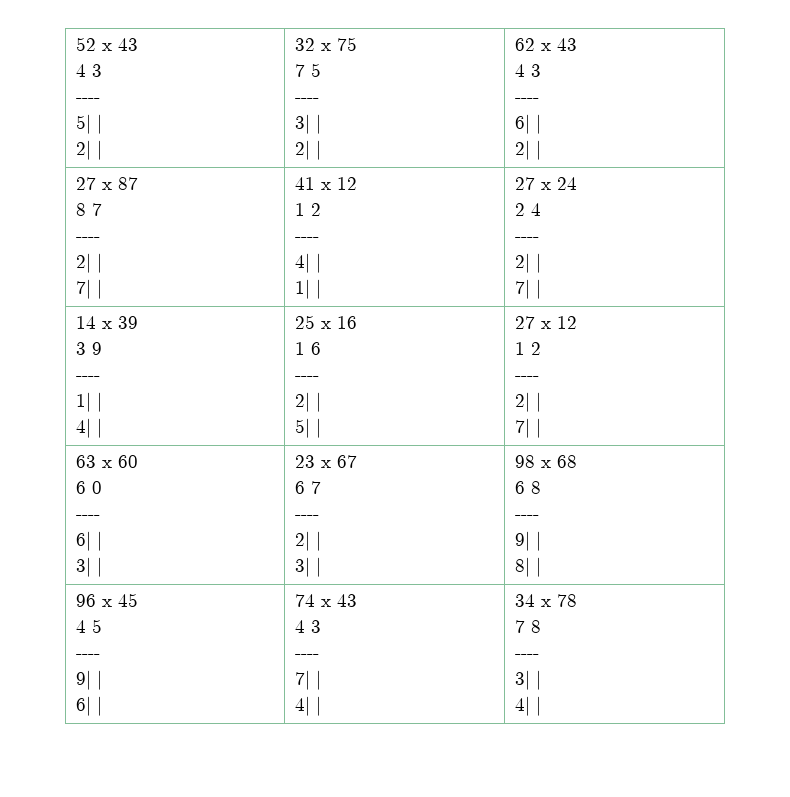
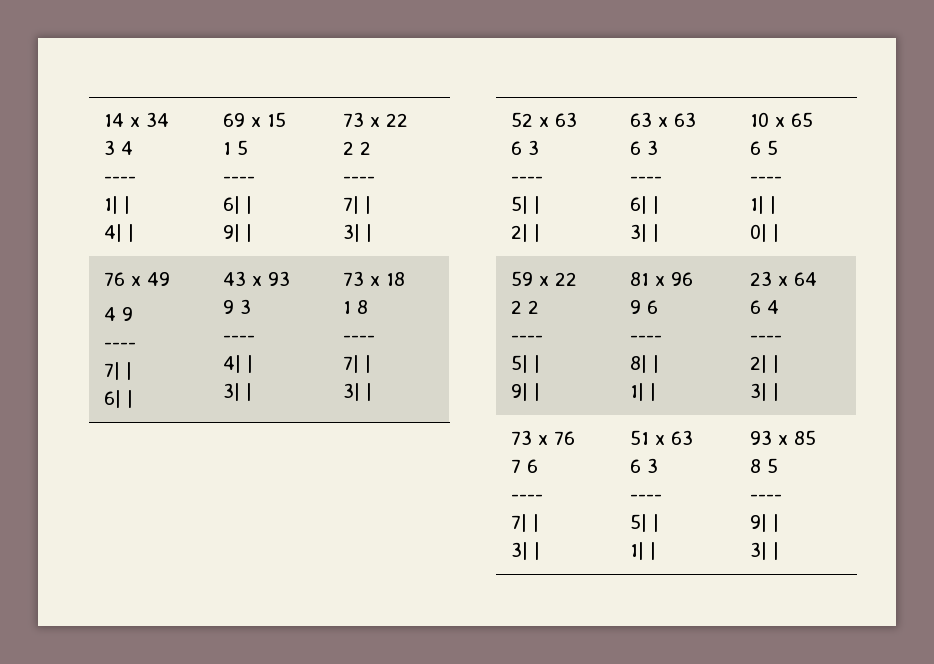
[75,37,138,51] [75,64,86,77] 52 x 43 // 4 -> [104,112,170,127] [104,140,134,155] [104,176,137,183] [104,196,131,214] [104,224,135,242] [223,112,287,127] [223,140,249,155] [223,176,256,183] [223,196,253,214] [223,224,253,242] [343,112,409,127] [343,141,372,155] [343,176,376,183] [343,196,372,214] [343,224,373,242] [104,272,171,286] [104,307,134,321] [104,342,137,349] [104,362,133,380] [104,390,134,408] [223,271,291,286] [223,299,252,314] [223,335,256,342] [223,355,254,373] [223,383,253,401] [343,271,406,286] [343,300,369,314] [343,335,376,342] [343,355,372,373] [343,383,373,401] [511,112,578,127] [511,141,523,155] 14 x 34 // 3 4 // ---- // 1| | // 4| | | 69 x 15 // 1 5 // ---- // 6| | // 9| | | 73 x 22 // 2 2 // ---- // 7| | // 3| | // 76 x 49 // 4 9 // ---- // 7| | // 6| | | 43 x 93 // 9 3 // ---- // 4| | // 3| | | 73 x 18 // 1 8 // ---- // 7| | // 3| | // 52 x 63 // 6
[294,37,357,51] [294,63,321,77] [294,98,319,103] [294,114,321,134] [294,140,321,160] [514,38,577,51] [514,64,541,77] [514,98,539,103] [514,114,541,134] [514,140,541,160] [75,177,138,190] [75,203,102,216] [75,237,100,242] [75,253,102,273] [75,279,102,299] [294,177,357,190] [294,203,321,216] [294,237,319,242] [294,253,321,273] [294,279,321,299] [514,177,577,190] [514,203,541,216] [514,237,539,242] [514,253,541,273] [514,279,541,299] [75,316,138,329] [75,342,102,355] [75,376,100,381] [75,392,102,412] [75,418,102,438] [294,315,357,329] [294,342,321,355] [294,376,319,381] [294,392,321,412] [294,418,321,438] [514,316,577,329] [514,342,541,355] [514,376,539,381] [514,392,541,412] [514,418,541,438] 32 x 75 // 7 5 // ---- // 3| | // 2| | | 62 x 43 // 4 3 // ---- // 6| | // 2| | // 27 x 87 // 8 7 // ---- // 2| | // 7| | | 41 x 12 // 1 2 // ---- // 4| | // 1| | | 27 x 24 // 2 4 // ---- // 2| | // 7| | // 14 x 39 // 3 9 // ---- // 1| | // 4| | | 25 x 16 // 1 6 // ---- // 2| | // 5| | | 27 x 12 // 1 2 // ---- // 2| | // 7| | // -> (541, 233) none
[117,455,138,468] [75,481,102,494] 60 // 6 0 -> [674,112,697,127] [630,140,659,155] 63 // 6 3
(102, 567) none -> [750,112,814,127] [750,140,779,155] [750,176,783,183] [750,196,777,214] [750,224,780,242] [511,271,578,286] [511,300,540,314] [511,335,544,342] [511,355,541,373] [511,383,541,401] [630,272,694,286] [630,300,659,314] [630,335,663,342] [630,355,660,373] [630,383,657,401] | 10 x 65 // 6 5 // ---- // 1| | // 0| | // 59 x 22 // 2 2 // ---- // 5| | // 9| | | 81 x 96 // 9 6 // ---- // 8| | // 1| |
[336,455,357,468] [294,481,321,494] 67 // 6 7 -> [794,272,818,286] [750,300,780,314] 64 // 6 4
[514,455,577,468] [514,481,541,494] [514,515,539,520] [514,531,541,551] [514,557,541,577] [75,593,138,607] [75,619,102,633] [75,654,100,659] [75,670,102,690] [75,696,102,716] [294,594,357,607] [294,620,321,633] [294,654,319,659] [294,670,321,690] [294,696,321,716] [514,594,577,607] [514,620,541,633] [514,654,539,659] [514,670,541,690] [514,696,541,716] | 98 x 68 // 6 8 // ---- // 9| | // 8| | // 96 x 45 // 4 5 // ---- // 9| | // 6| | | 74 x 43 // 4 3 // ---- // 7| | // 4| | | 34 x 78 // 7 8 // ---- // 3| | // 4| | -> [511,430,576,445] [511,459,539,473] [511,494,544,501] [511,514,540,532] [511,542,541,560] [630,430,694,445] [630,458,659,473] [630,494,663,501] [630,514,660,532] [630,542,657,560] [750,430,817,445] [750,458,779,473] [750,494,783,501] [750,514,780,532] [750,542,780,560] // 73 x 76 // 7 6 // ---- // 7| | // 3| | | 51 x 63 // 6 3 // ---- // 5| | // 1| | | 93 x 85 // 8 5 // ---- // 9| | // 3| |

